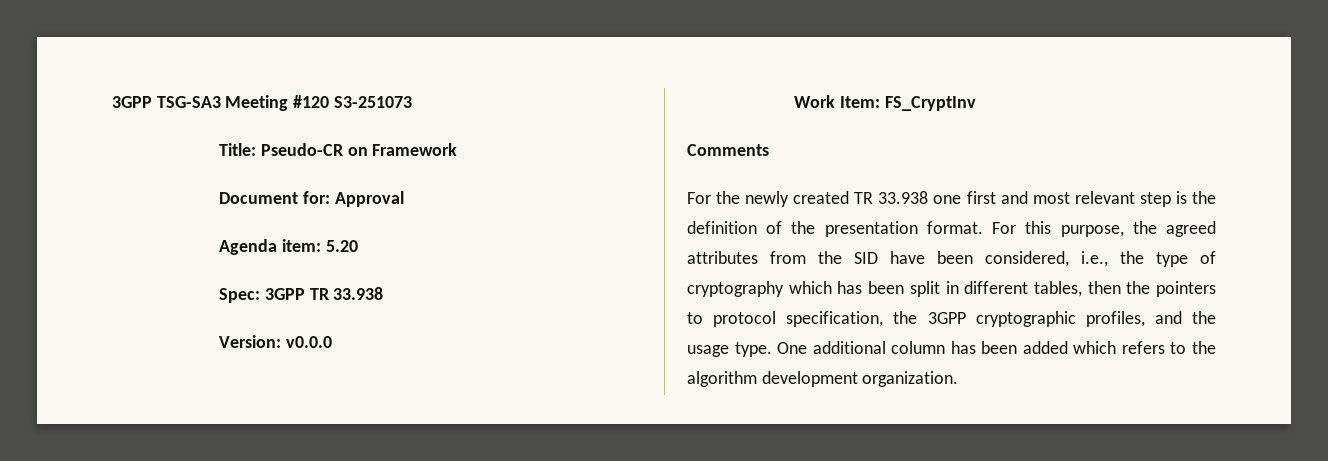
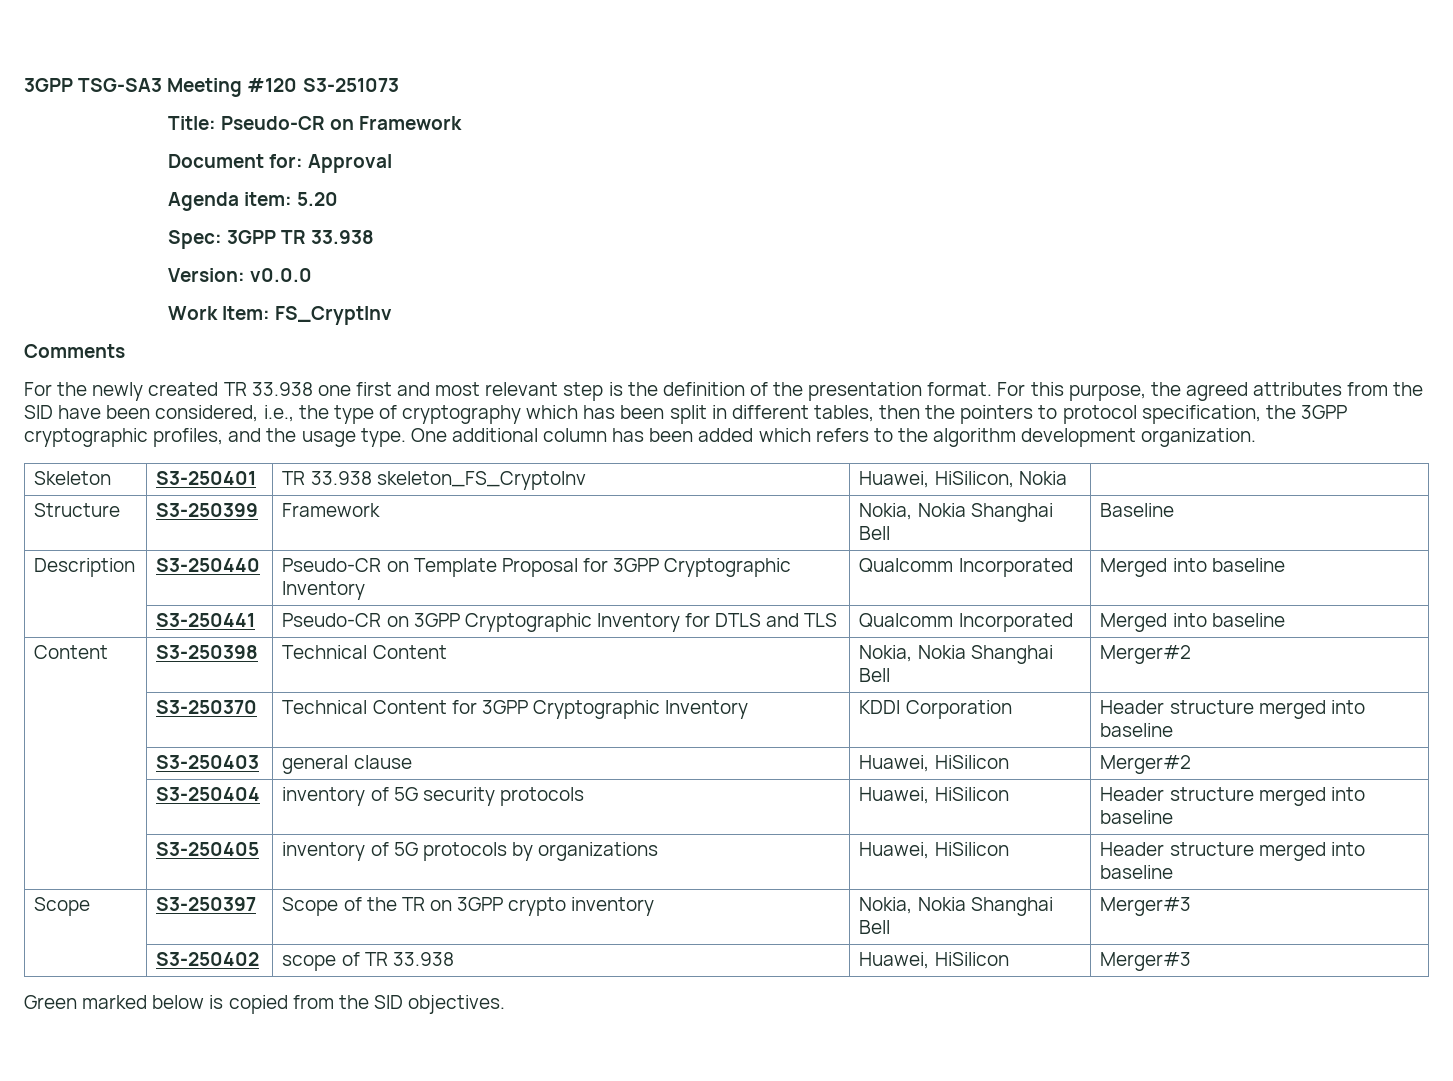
(959, 379) none -> [34,471,112,485] [156,471,257,485] [282,471,586,490] [859,471,1067,488] [34,503,121,517] [156,503,259,517] [282,503,381,517] [859,503,1053,522] [859,526,891,540] [1100,503,1175,517] [34,558,136,577] [156,558,261,572] [282,558,792,577] [282,581,366,600] [859,558,1073,577] [1100,558,1285,577] [156,613,256,627] [282,613,838,632] [859,613,1073,632] [1100,613,1285,632] [34,645,109,659] [156,645,259,659] [282,645,447,659] [859,645,1053,664] [859,668,891,682] [1100,645,1192,664] [156,700,258,714] [282,700,749,719] [859,700,1012,719] [1100,700,1365,719] [1100,723,1174,737] [156,755,260,769] [282,755,412,774] [859,755,1009,772] [1100,755,1192,774] [156,787,261,801] [282,787,584,806] [859,787,1009,804] [1100,787,1365,806] [1100,810,1174,824] [156,842,260,856] [282,842,659,861] [859,842,1009,859] [1100,842,1365,861] [1100,865,1174,879] [34,897,91,916] [156,897,257,911] [282,897,655,916] [859,897,1053,916] [859,920,891,934] [1100,897,1192,916] [156,952,260,966] [282,952,454,971] [859,952,1009,969] [1100,952,1192,971] [24,995,506,1014] // Skeleton | S3-250401 | TR 33.938 skeleton_FS_CryptoInv | Huawei, HiSilicon, Nokia | // Structure | S3-250399 | Framework | Nokia, Nokia Shanghai Bell | Baseline // Description | S3-250440 | Pseudo-CR on Template Proposal for 3GPP Cryptographic Inventory | Qualcomm Incorporated | Merged into baseline // | S3-250441 | Pseudo-CR on 3GPP Cryptographic Inventory for DTLS and TLS | Qualcomm Incorporated | Merged into baseline // Content | S3-250398 | Technical Content | Nokia, Nokia Shanghai Bell | Merger#2 // | S3-250370 | Technical Content for 3GPP Cryptographic Inventory | KDDI Corporation | Header structure merged into baseline // | S3-250403 | general clause | Huawei, HiSilicon | Merger#2 // | S3-250404 | inventory of 5G security protocols | Huawei, HiSilicon | Header structure merged into baseline // | S3-250405 | inventory of 5G protocols by organizations | Huawei, HiSilicon | Header structure merged into baseline // Scope | S3-250397 | Scope of the TR on 3GPP crypto inventory | Nokia, Nokia Shanghai Bell | Merger#3 // | S3-250402 | scope of TR 33.938 | Huawei, HiSilicon | Merger#3 // Green marked below is copied from the SID objectives.

